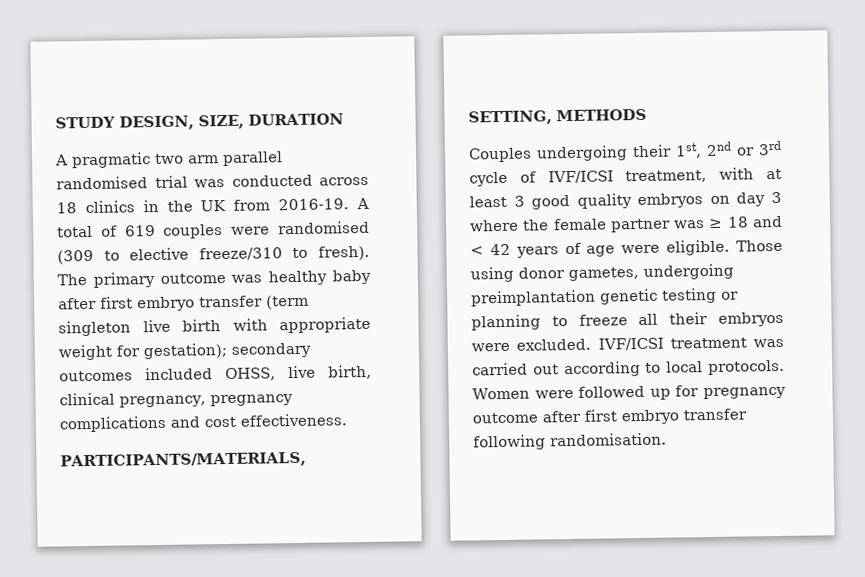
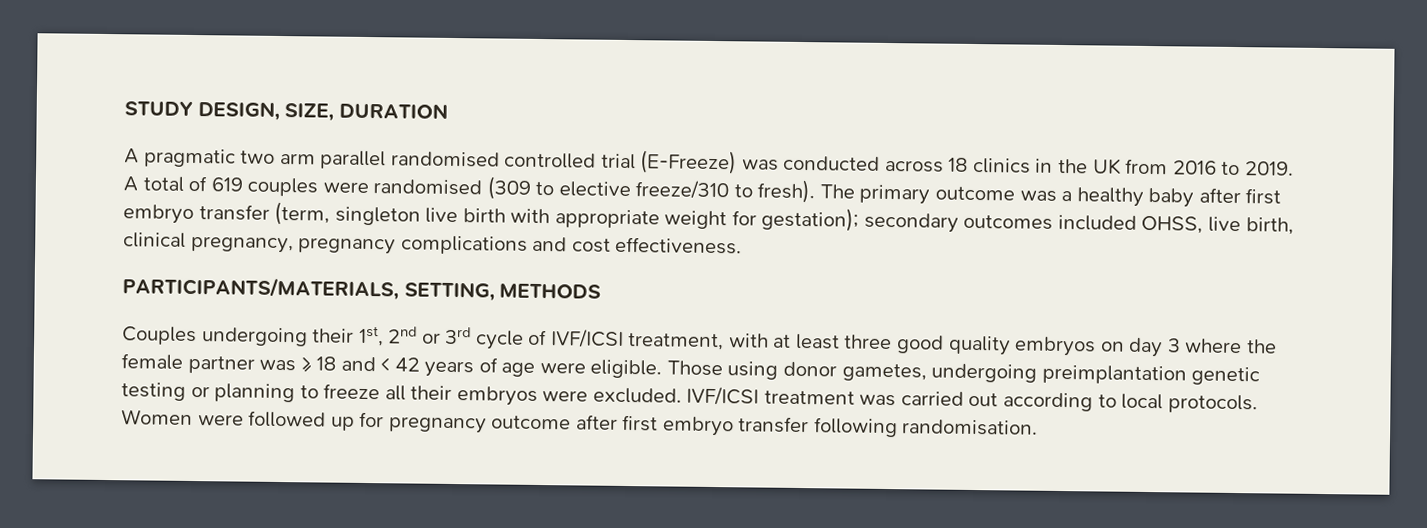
[154,175,188,189] trial -> [504,150,738,175] controlled trial (E-Freeze)
[278,198,350,211] 2016-19. -> [1172,160,1294,176] 2016 to 2019.
(263, 278) none -> [1061,191,1073,202] a
[266,294,309,310] (term -> [274,201,331,226] (term,
[513,195,525,207] 3 -> [844,334,893,350] three

